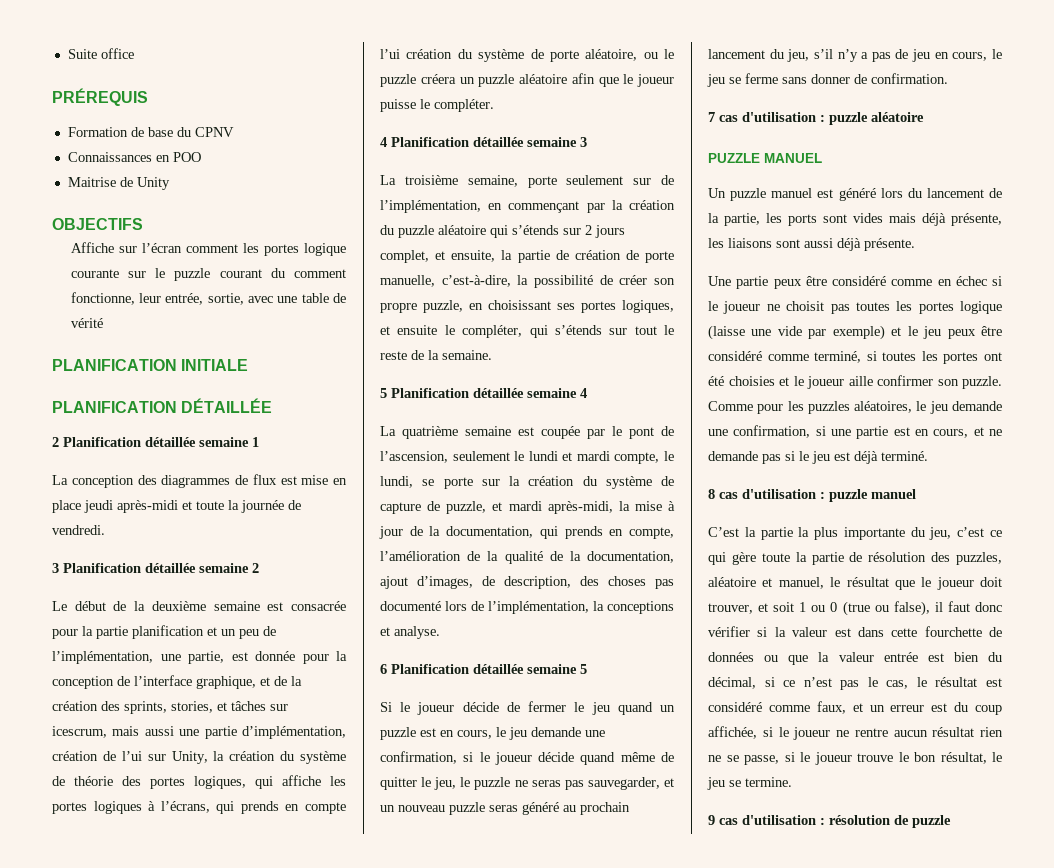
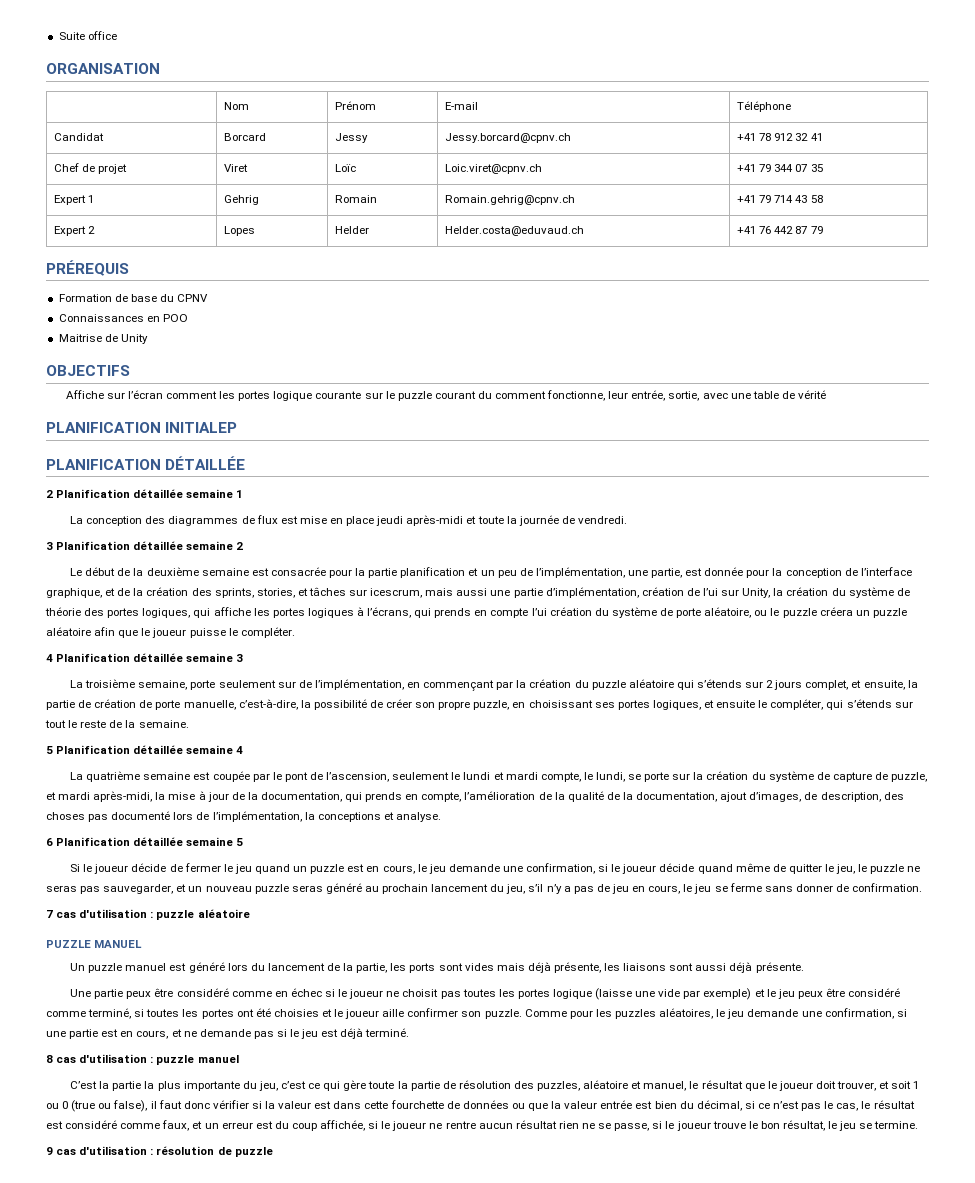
(134, 53) none -> [46,63,160,74] [224,102,250,110] [335,101,377,110] [445,102,479,110] [737,101,792,112] [54,133,105,141] [224,133,267,141] [335,133,369,143] [445,133,572,143] [737,133,823,141] [54,163,128,174] [224,164,249,172] [335,164,357,172] [445,164,543,174] [737,164,823,172] [54,195,95,205] [224,195,260,205] [335,195,378,203] [445,195,576,205] [737,195,823,203] [54,226,96,236] [224,226,256,236] [335,226,370,234] [445,226,585,236] [737,226,823,234] // ORGANISATION // | Nom | Prénom | E-mail | Téléphone // Candidat | Borcard | Jessy | Jessy.borcard@cpnv.ch | +41 78 912 32 41 // Chef de projet | Viret | Loïc | Loic.viret@cpnv.ch | +41 79 344 07 35 // Expert 1 | Gehrig | Romain | Romain.gehrig@cpnv.ch | +41 79 714 43 58 // Expert 2 | Lopes | Helder | Helder.costa@eduvaud.ch | +41 76 442 87 79
[181,359,249,371] INITIALE -> [165,422,238,433] INITIALEP

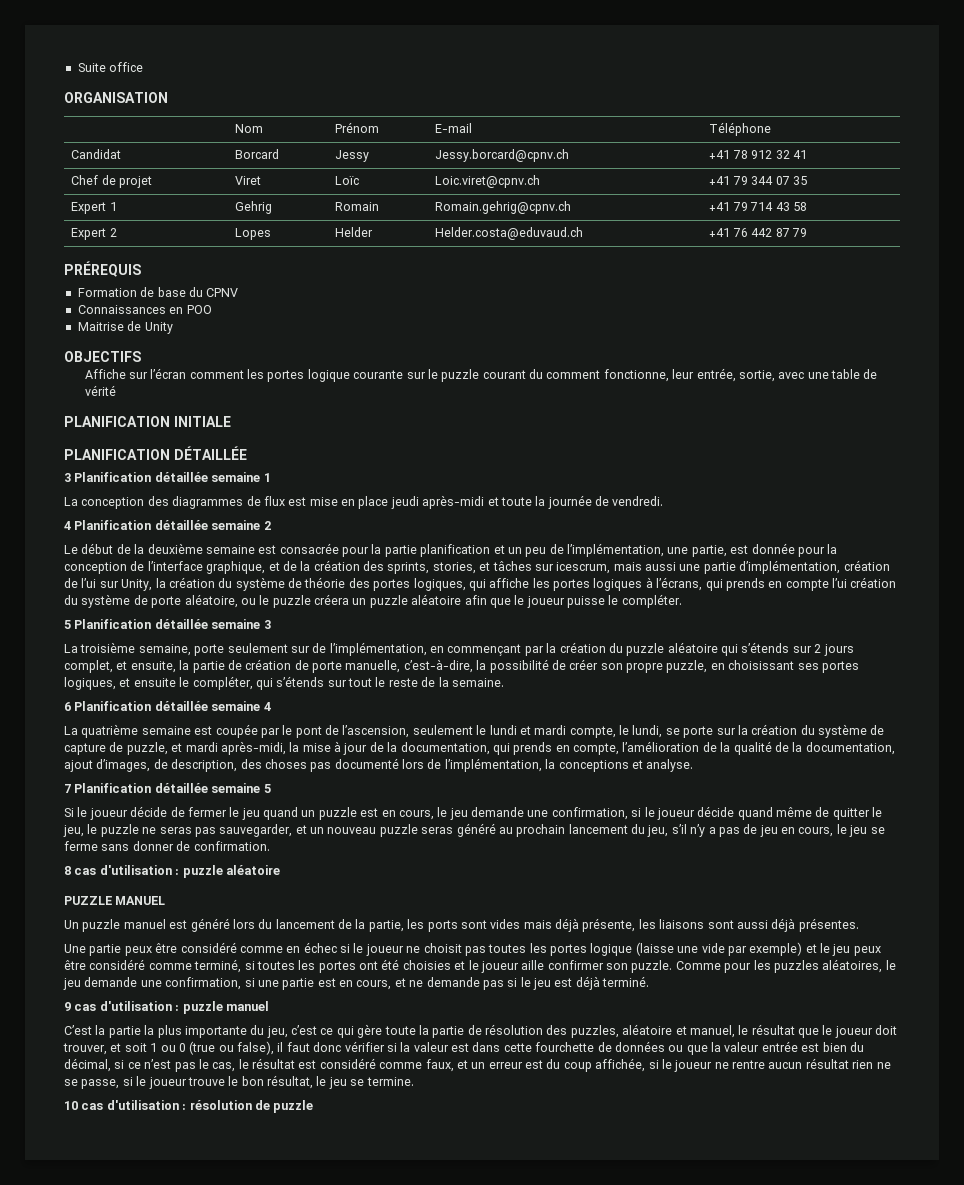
[165,422,238,433] INITIALEP -> [174,416,231,427] INITIALE
[46,490,53,498] 2 -> [64,473,71,482] 3
[46,542,53,550] 3 -> [64,521,71,530] 4
[46,654,53,662] 4 -> [64,620,71,629] 5
[46,746,53,754] 5 -> [64,702,71,711] 6
[46,838,53,846] 6 -> [64,784,71,793] 7
[46,910,53,918] 7 -> [64,866,71,875] 8
[755,962,804,973] présente. -> [798,918,859,932] présentes.
[46,1055,53,1063] 8 -> [64,1002,71,1011] 9
[46,1147,53,1155] 9 -> [64,1101,78,1110] 10

